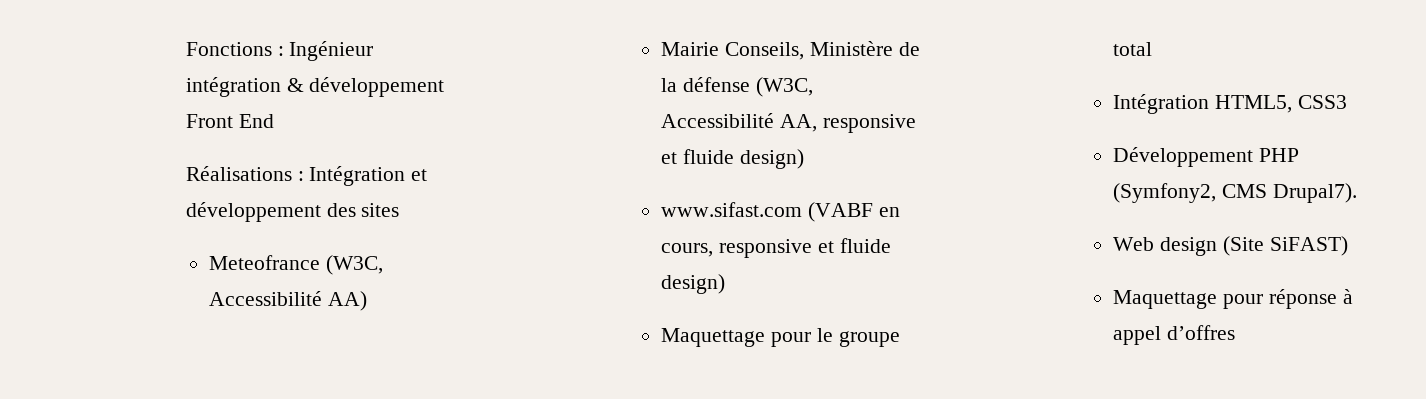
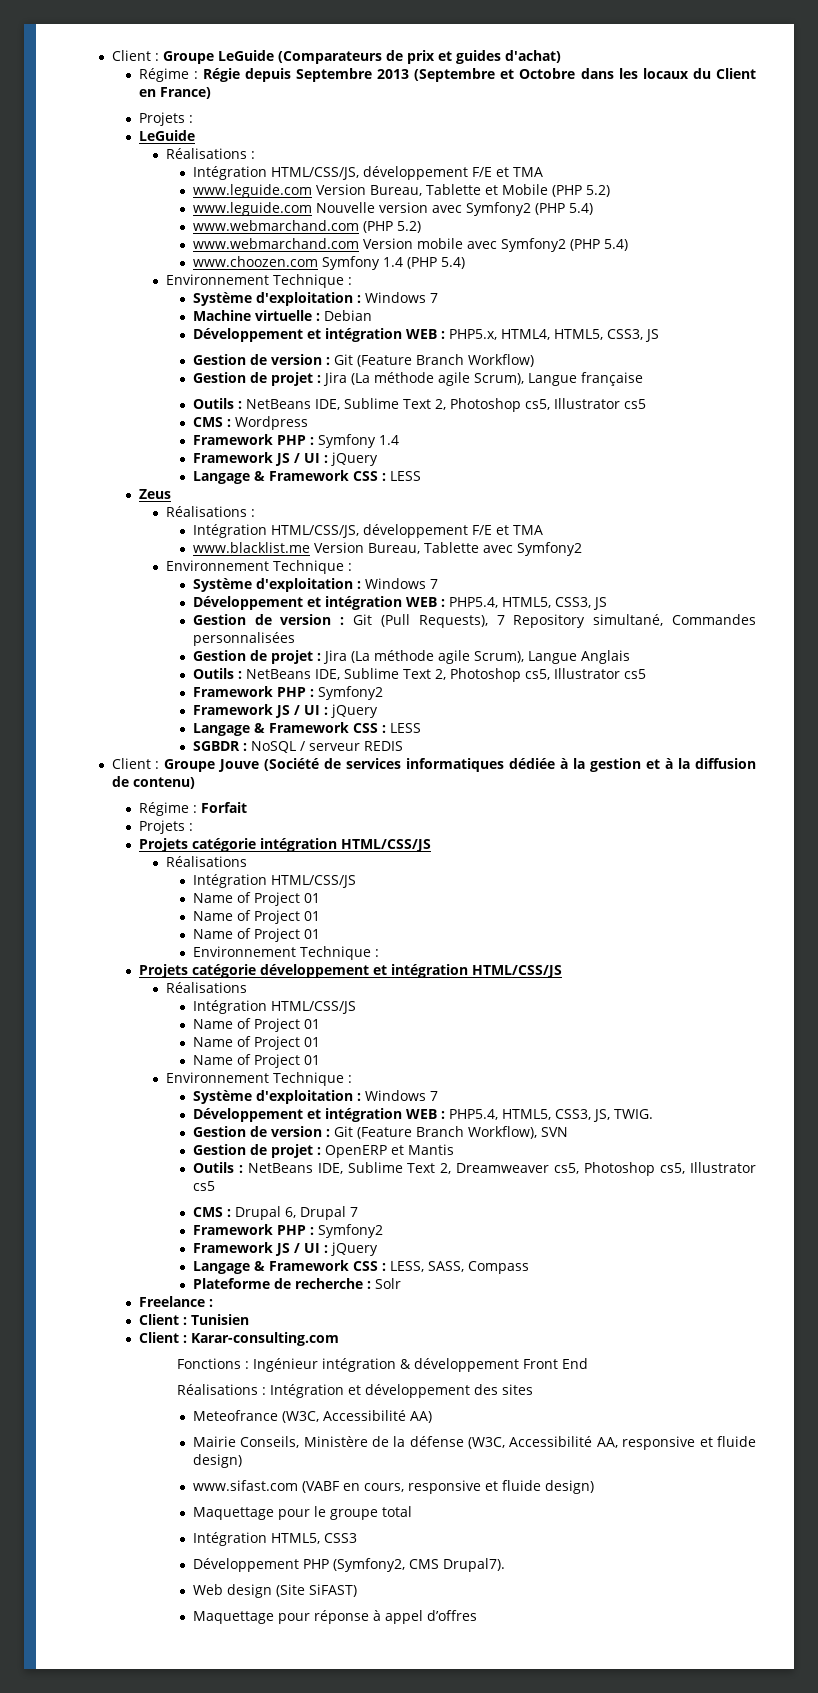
(185, 49) none -> [111,50,561,64] [138,68,756,82] [138,87,211,99] [138,112,193,126] [138,130,195,141] [165,148,255,159] [192,166,543,180] [192,184,610,198] [192,202,593,216] [192,220,421,233] [192,238,628,252] [192,256,465,270] [165,274,352,288] [192,292,438,306] [192,310,372,321] [192,328,659,342] [192,354,534,367] [192,372,643,386] [192,398,646,412] [192,416,308,430] [192,434,399,448] [192,452,378,466] [192,470,421,484] [138,489,171,499] [165,506,255,517] [192,524,543,538] [192,542,582,556] [165,560,352,574] [192,578,438,592] [192,596,607,610] [192,614,756,628] [192,632,295,646] [192,650,630,664] [192,668,646,682] [192,686,383,700] [192,704,378,718] [192,722,421,736] [192,741,403,753] [111,758,756,772] [111,776,195,789] [138,802,247,816] [138,820,193,834] [138,838,431,852] [165,856,247,867] [192,874,356,888] [192,892,320,906] [192,910,320,924] [192,928,320,942] [192,946,379,960] [138,964,562,978] [165,982,247,993] [192,1000,356,1014] [192,1018,320,1032] [192,1036,320,1050] [192,1054,320,1068] [165,1072,352,1086] [192,1090,438,1104] [192,1108,653,1122] [192,1126,568,1139] [192,1144,454,1158] [192,1162,757,1176] [192,1181,215,1191] [192,1206,358,1220] [192,1224,383,1238] [192,1242,378,1256] [192,1260,529,1274] [192,1278,401,1289] [138,1296,213,1307] [138,1314,249,1325] [138,1332,339,1346] Client : Groupe LeGuide (Comparateurs de prix et guides d'achat) // Régime : Régie depuis Septembre 2013 (Septembre et Octobre dans les locaux du Client en France) // Projets : // LeGuide // Réalisations : // Intégration HTML/CSS/JS, développement F/E et TMA // www.leguide.com Version Bureau, Tablette et Mobile (PHP 5.2) // www.leguide.com Nouvelle version avec Symfony2 (PHP 5.4) // www.webmarchand.com (PHP 5.2) // www.webmarchand.com Version mobile avec Symfony2 (PHP 5.4) // www.choozen.com Symfony 1.4 (PHP 5.4) // Environnement Technique : // Système d'exploitation : Windows 7 // Machine virtuelle : Debian // Développement et intégration WEB : PHP5.x, HTML4, HTML5, CSS3, JS // Gestion de version : Git (Feature Branch Workflow) // Gestion de projet : Jira (La méthode agile Scrum), Langue française // Outils : NetBeans IDE, Sublime Text 2, Photoshop cs5, Illustrator cs5 // CMS : Wordpress // Framework PHP : Symfony 1.4 // Framework JS / UI : jQuery // Langage & Framework CSS : LESS // Zeus // Réalisations : // Intégration HTML/CSS/JS, développement F/E et TMA // www.blacklist.me Version Bureau, Tablette avec Symfony2 // Environnement Technique : // Système d'exploitation : Windows 7 // Développement et intégration WEB : PHP5.4, HTML5, CSS3, JS // Gestion de version : Git (Pull Requests), 7 Repository simultané, Commandes personnalisées // Gestion de projet : Jira (La méthode agile Scrum), Langue Anglais // Outils : NetBeans IDE, Sublime Text 2, Photoshop cs5, Illustrator cs5 // Framework PHP : Symfony2 // Framework JS / UI : jQuery // Langage & Framework CSS : LESS // SGBDR : NoSQL / serveur REDIS // Client : Groupe Jouve (Société de services informatiques dédiée à la gestion et à la diffusion de contenu) // Régime : Forfait // Projets : // Projets catégorie intégration HTML/CSS/JS // Réalisations // Intégration HTML/CSS/JS // Name of Project 01 // Name of Project 01 // Name of Project 01 // Environnement Technique : // Projets catégorie développement et intégration HTML/CSS/JS // Réalisations // Intégration HTML/CSS/JS // Name of Project 01 // Name of Project 01 // Name of Project 01 // Environnement Technique : // Système d'exploitation : Windows 7 // Développement et intégration WEB : PHP5.4, HTML5, CSS3, JS, TWIG. // Gestion de version : Git (Feature Branch Workflow), SVN // Gestion de projet : OpenERP et Mantis // Outils : NetBeans IDE, Sublime Text 2, Dreamweaver cs5, Photoshop cs5, Illustrator cs5 // CMS : Drupal 6, Drupal 7 // Framework PHP : Symfony2 // Framework JS / UI : jQuery // Langage & Framework CSS : LESS, SASS, Compass // Plateforme de recherche : Solr // Freelance : // Client : Tunisien // Client : Karar-consulting.com //

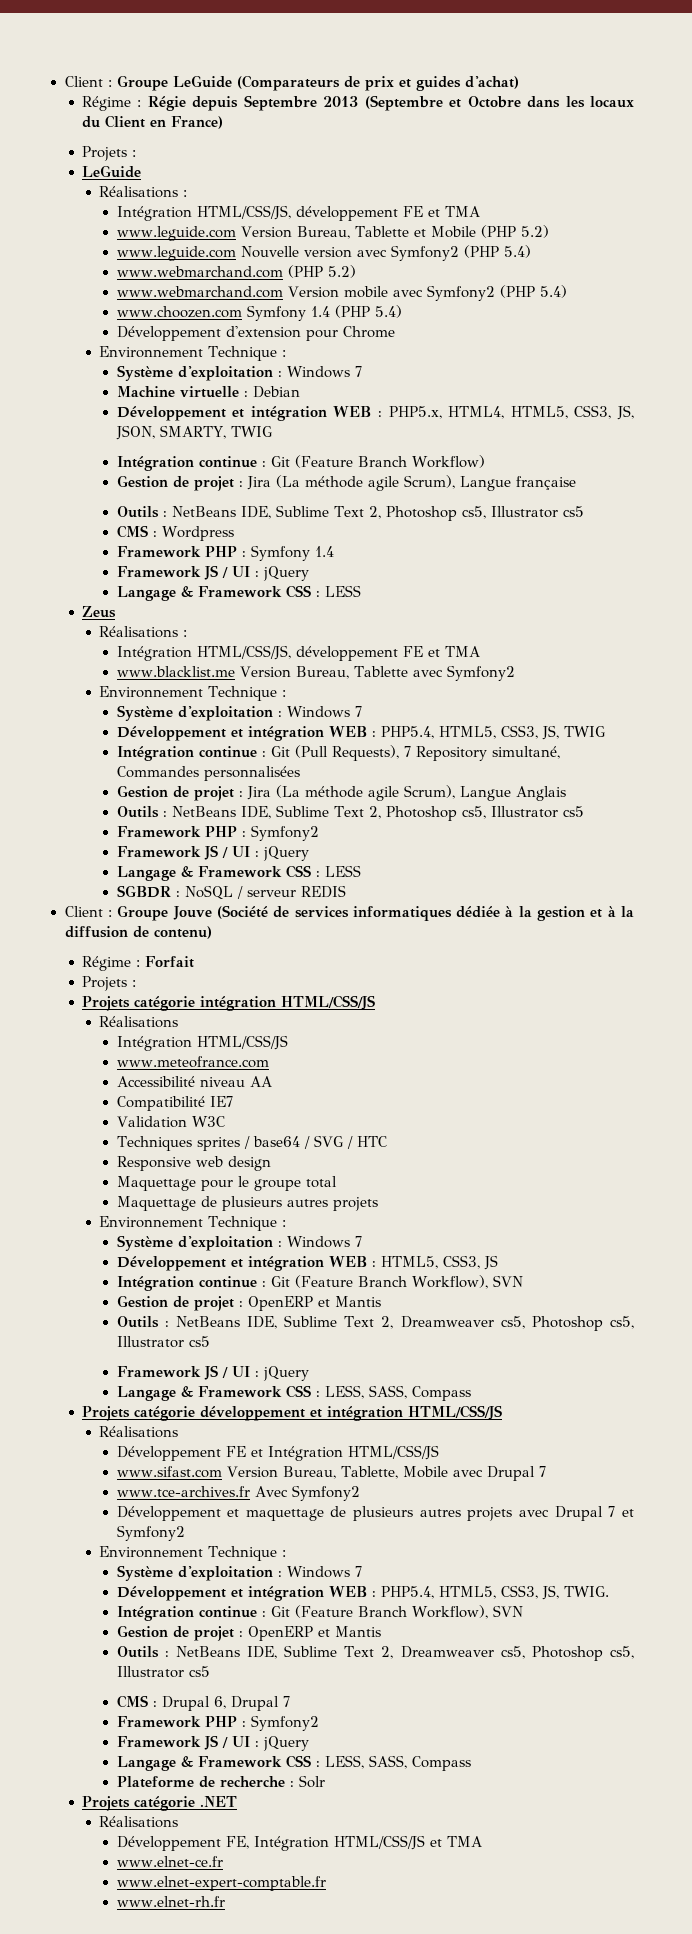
[471,167,492,177] F/E -> [402,206,423,217] FE
(465, 263) none -> [116,326,395,341] // Développement d'extension pour Chrome
[644,329,659,342] [192,354,322,365] JS // Gestion de version -> [617,405,634,420] [115,425,272,440] [116,456,257,471] JS, JSON, SMARTY, TWIG // Intégration continue
[471,525,492,535] F/E -> [402,646,423,657] FE
[592,597,607,610] [192,614,332,625] JS // Gestion de version -> [541,725,605,740] [116,746,257,761] JS, TWIG // Intégration continue
[192,892,320,906] [192,910,320,924] [192,928,320,942] [192,946,379,960] Name of Project 01 // Name of Project 01 // Name of Project 01 // Environnement Technique : -> [116,1056,269,1068] [116,1076,272,1087] [116,1096,233,1111] [116,1116,225,1128] [116,1135,387,1151] [116,1156,271,1171] [116,1176,337,1191] [116,1196,378,1211] [99,1216,287,1231] [116,1235,362,1251] [116,1255,498,1271] [116,1275,523,1291] [116,1295,381,1311] [116,1315,634,1331] [116,1336,210,1348] [116,1365,309,1381] [116,1385,471,1401] www.meteofrance.com // Accessibilité niveau AA // Compatibilité IE7 // Validation W3C // Techniques sprites / base64 / SVG / HTC // Responsive web design // Maquettage pour le groupe total // Maquettage de plusieurs autres projets // Environnement Technique : // Système d'exploitation : Windows 7 // Développement et intégration WEB : HTML5, CSS3, JS // Intégration continue : Git (Feature Branch Workflow), SVN // Gestion de projet : OpenERP et Mantis // Outils : NetBeans IDE, Sublime Text 2, Dreamweaver cs5, Photoshop cs5, Illustrator cs5 // Framework JS / UI : jQuery // Langage & Framework CSS : LESS, SASS, Compass
[192,1000,356,1014] [192,1018,320,1032] [192,1036,320,1050] [192,1054,320,1068] Intégration HTML/CSS/JS // Name of Project 01 // Name of Project 01 // Name of Project 01 -> [116,1445,439,1461] [116,1466,546,1481] [116,1485,360,1501] [116,1506,634,1521] [116,1525,185,1541] Développement FE et Intégration HTML/CSS/JS // www.sifast.com Version Bureau, Tablette, Mobile avec Drupal 7 // www.tce-archives.fr Avec Symfony2 // Développement et maquettage de plusieurs autres projets avec Drupal 7 et Symfony2
[192,1126,322,1137] Gestion de version -> [116,1606,257,1621] Intégration continue
[138,1296,213,1307] [138,1314,249,1325] [138,1332,339,1346] [177,1358,589,1372] [177,1384,534,1398] [192,1410,432,1423] [192,1436,757,1450] [192,1454,242,1468] [192,1480,594,1494] [192,1506,412,1520] [192,1532,357,1546] [192,1558,505,1572] [192,1584,357,1598] [192,1610,477,1624] Freelance : // Client : Tunisien // Client : Karar-consulting.com // Fonctions : Ingénieur intégration & développement Front End // Réalisations : Intégration et développement des sites // Meteofrance (W3C, Accessibilité AA) // Mairie Conseils, Ministère de la défense (W3C, Accessibilité AA, responsive et fluide design) // www.sifast.com (VABF en cours, responsive et fluide design) // Maquettage pour le groupe total // Intégration HTML5, CSS3 // Développement PHP (Symfony2, CMS Drupal7). // Web design (Site SiFAST) // Maquettage pour réponse à appel d’offres -> [82,1796,238,1811] [99,1816,179,1828] [116,1835,482,1851] [116,1856,223,1867] [116,1876,326,1891] [116,1896,225,1907] Projets catégorie .NET // Réalisations // Développement FE, Intégration HTML/CSS/JS et TMA // www.elnet-ce.fr // www.elnet-expert-comptable.fr // www.elnet-rh.fr

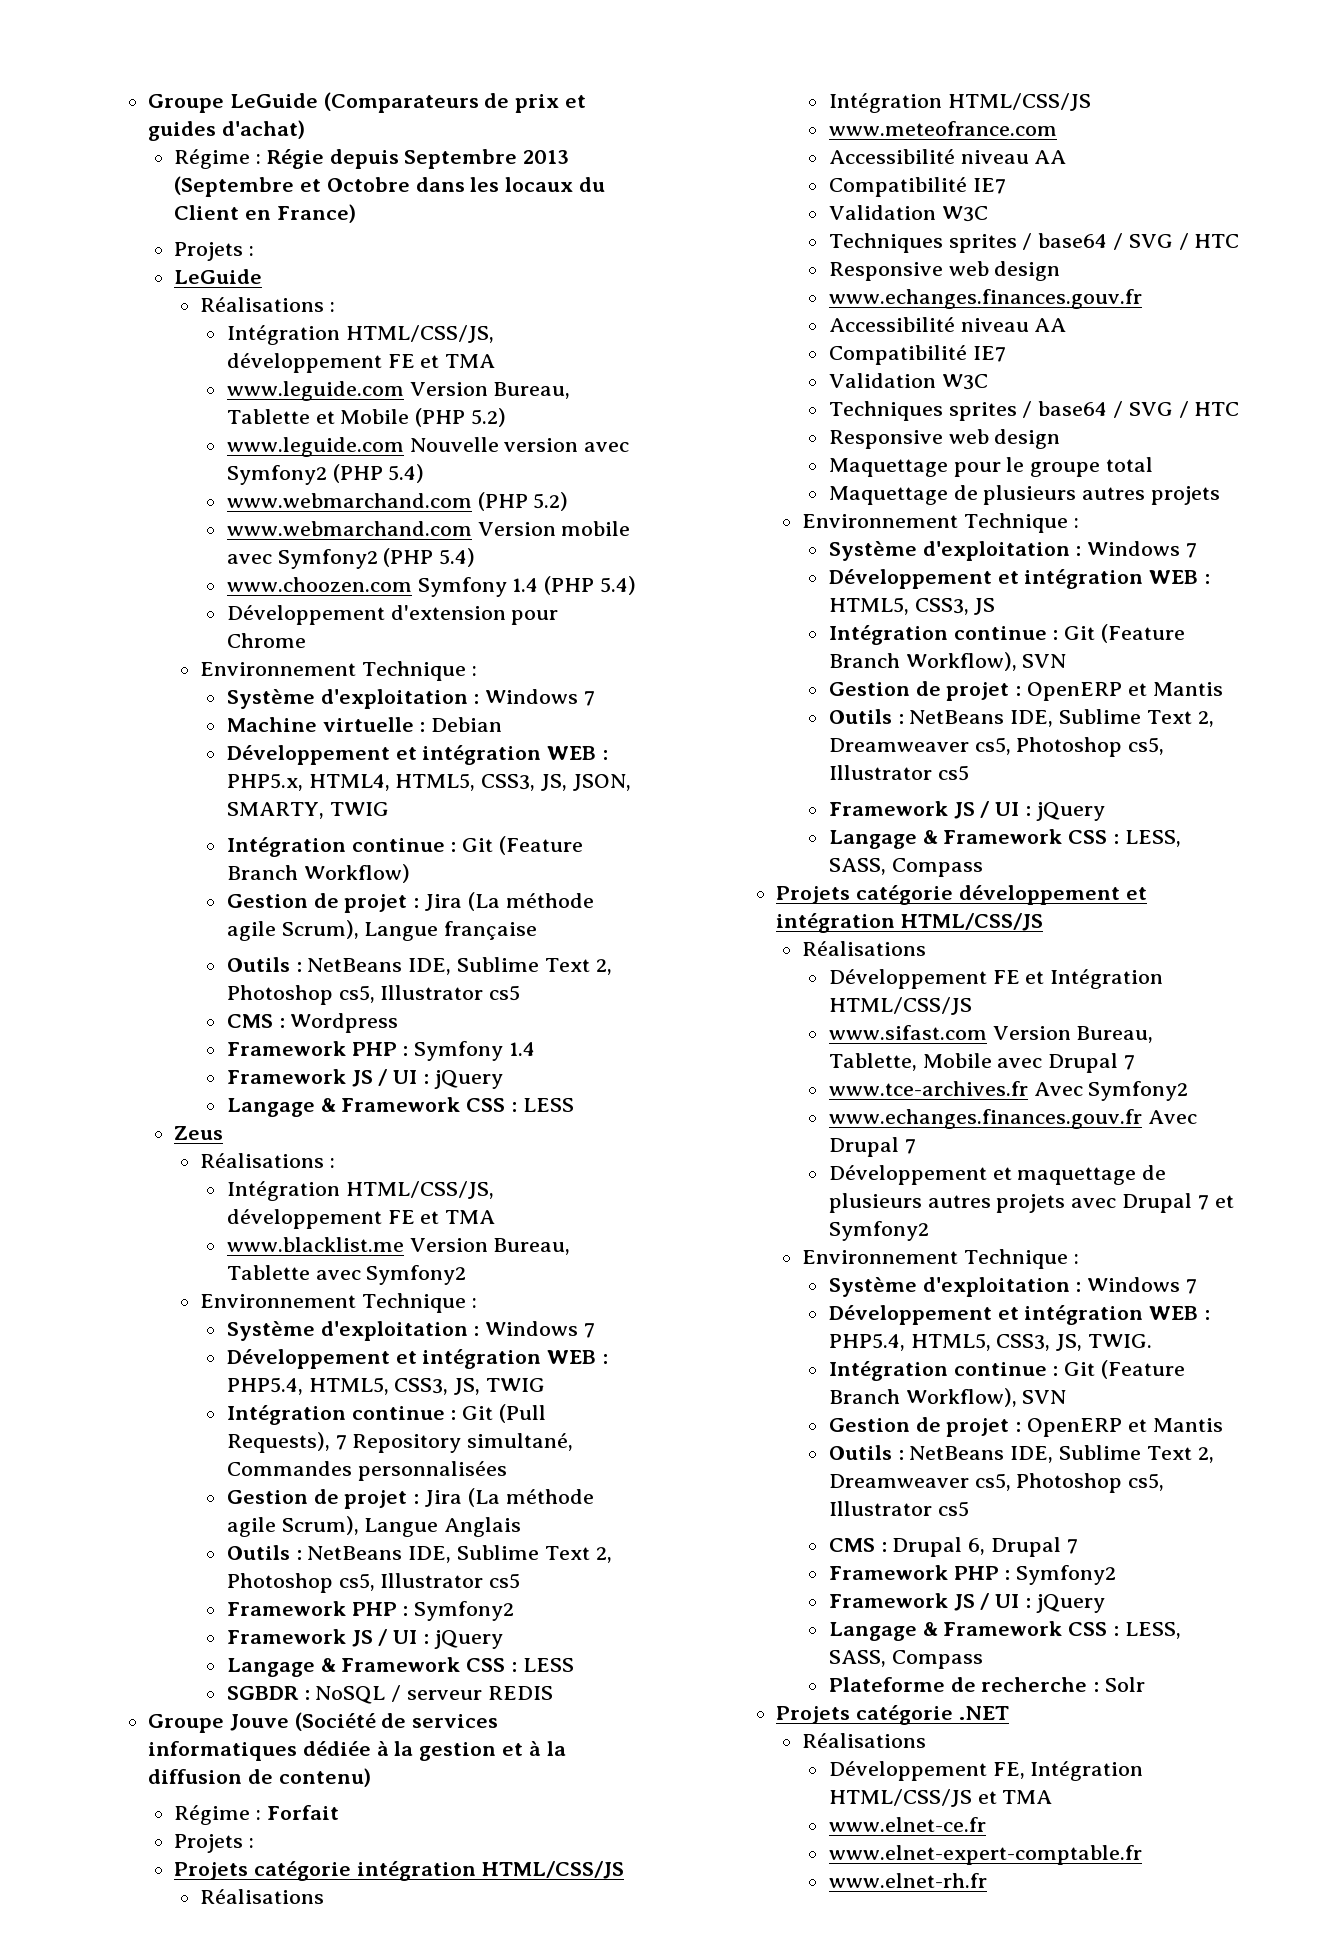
[64,76,112,87] Client : -> (147, 103) none
[64,906,113,917] Client : -> (553, 1693) none
(271, 1163) none -> [828,289,1142,309] [828,317,1067,332] [828,345,1006,365] [828,373,988,390] [828,401,1240,421] [828,429,1061,449] // www.echanges.finances.gouv.fr // Accessibilité niveau AA // Compatibilité IE7 // Validation W3C // Techniques sprites / base64 / SVG / HTC // Responsive web design
(360, 1493) none -> [828,1109,1197,1129] [828,1137,916,1157] // www.echanges.finances.gouv.fr Avec Drupal 7

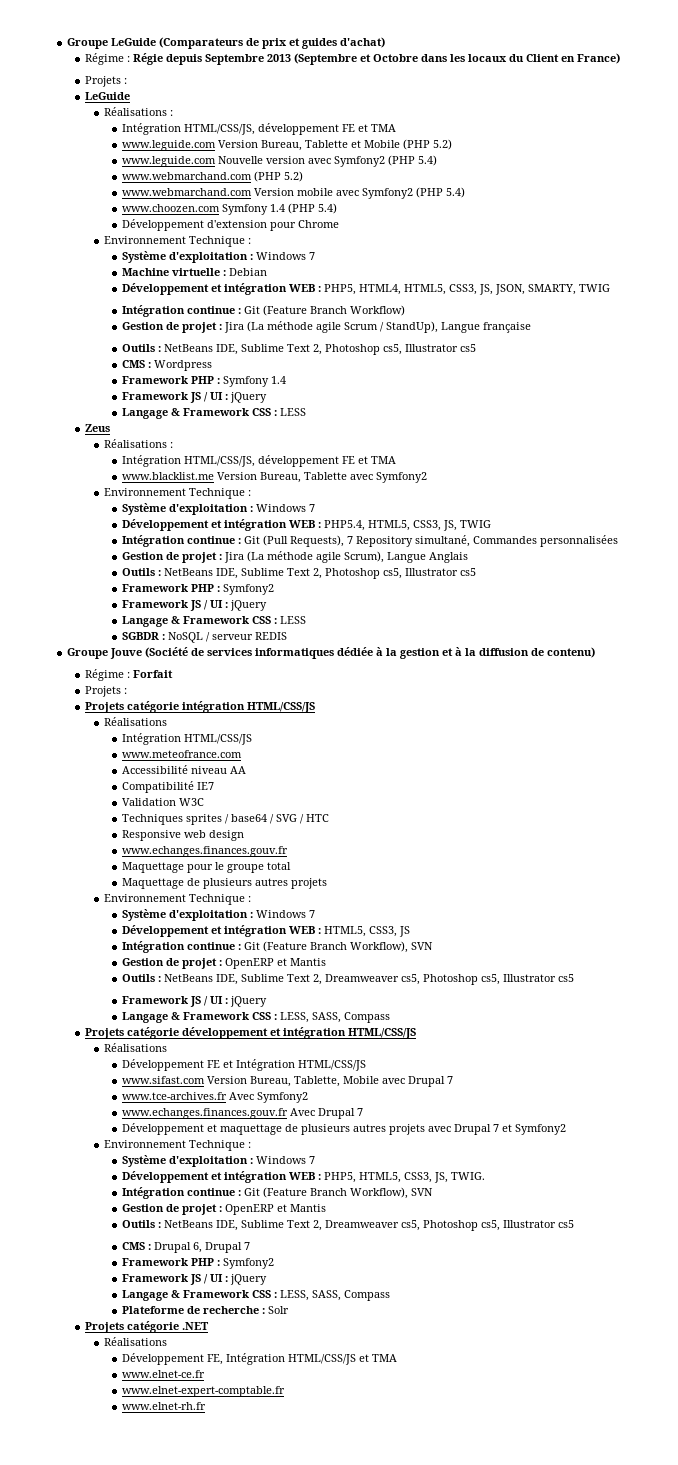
[226,773,303,791] PHP5.x, -> [324,284,357,295] PHP5,
[281,920,359,939] Scrum), -> [344,321,439,333] Scrum / StandUp),
[828,317,1067,332] [828,345,1006,365] [828,373,988,390] [828,401,1240,421] [828,429,1061,449] // Accessibilité niveau AA // Compatibilité IE7 // Validation W3C // Techniques sprites / base64 / SVG / HTC // Responsive web design -> (289, 851) none
[828,1333,905,1351] PHP5.4, -> [324,1172,357,1183] PHP5,

